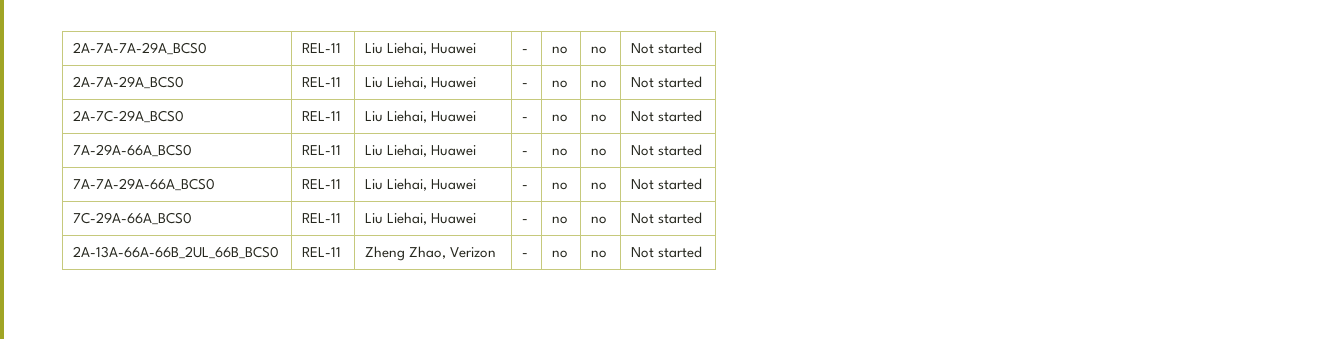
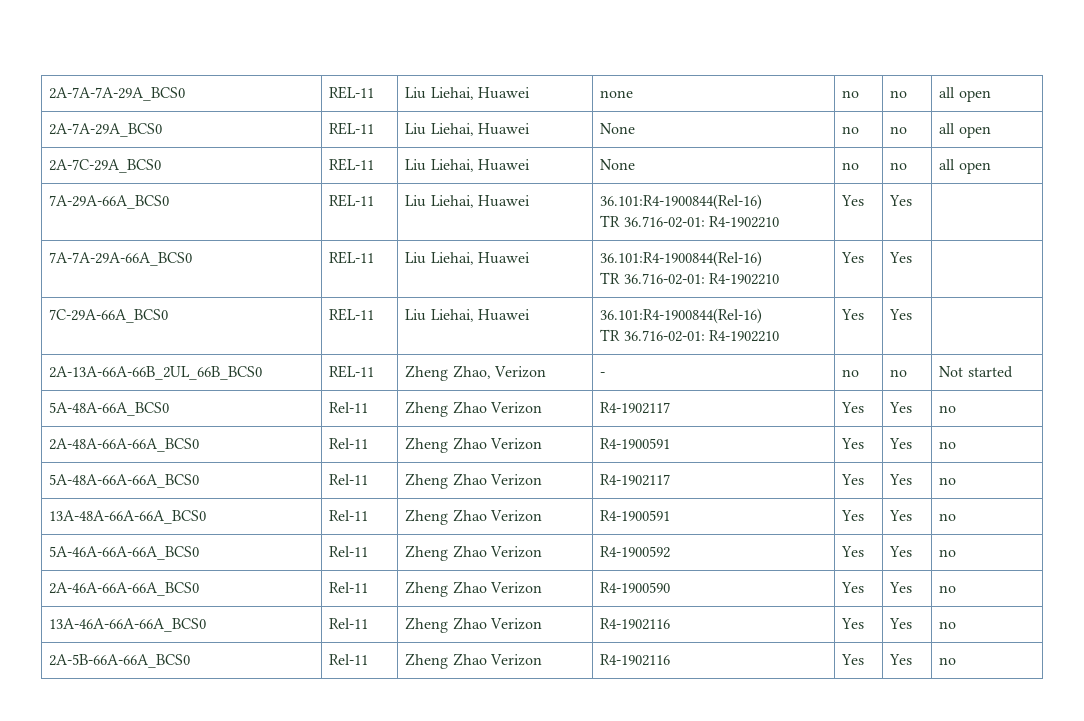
[522,49,529,53] [552,46,569,54] [591,46,608,54] [631,42,703,54] | - | no | no | Not started -> [600,90,634,98] [842,90,860,98] [890,90,908,98] [939,87,991,102] | none | no | no | all open
[522,83,529,87] [552,80,569,88] [591,80,608,88] [631,76,703,88] | - | no | no | Not started -> [600,123,636,134] [842,126,860,134] [890,126,908,134] [939,123,991,138] | None | no | no | all open
[522,117,529,121] [552,114,569,122] [591,114,608,122] [631,110,703,122] | - | no | no | Not started -> [600,159,636,170] [842,162,860,170] [890,162,908,170] [939,159,991,174] | None | no | no | all open
[522,151,529,155] [552,148,569,156] [591,148,608,156] [631,144,703,156] - | no | no | Not started -> [600,194,763,210] [600,215,780,228] [841,195,865,206] [889,195,913,206] 36.101:R4-1900844(Rel-16) // TR 36.716-02-01: R4-1902210 | Yes | Yes |
[522,185,529,189] [552,182,569,190] [591,182,608,190] [631,178,703,190] - | no | no | Not started -> [600,251,763,267] [600,272,780,285] [841,252,865,263] [889,252,913,263] 36.101:R4-1900844(Rel-16) // TR 36.716-02-01: R4-1902210 | Yes | Yes |
[522,219,529,223] [552,216,569,224] [591,216,608,224] [631,212,703,224] - | no | no | Not started -> [600,308,763,324] [600,329,780,342] [841,309,865,320] [889,309,913,320] 36.101:R4-1900844(Rel-16) // TR 36.716-02-01: R4-1902210 | Yes | Yes |
(703, 252) none -> [49,402,170,416] [329,402,369,413] [405,401,543,417] [600,402,671,414] [841,402,865,413] [889,402,913,413] [939,405,957,413] [49,438,200,452] [329,438,369,449] [405,437,543,453] [600,438,671,449] [841,438,865,449] [889,438,913,449] [939,441,957,449] [49,474,200,488] [329,474,369,485] [405,473,543,489] [600,474,671,486] [841,474,865,485] [889,474,913,485] [939,477,957,485] [49,510,207,524] [329,510,369,521] [405,509,543,525] [600,510,671,521] [841,510,865,521] [889,510,913,521] [939,513,957,521] [49,546,200,560] [329,546,369,557] [405,545,543,561] [600,546,671,558] [841,546,865,557] [889,546,913,557] [939,549,957,557] [49,582,200,596] [329,582,369,593] [405,581,543,597] [600,582,671,593] [841,582,865,593] [889,582,913,593] [939,585,957,593] [49,618,207,632] [329,618,369,629] [405,617,543,633] [600,618,671,630] [841,618,865,629] [889,618,913,629] [939,621,957,629] [49,654,191,668] [329,654,369,665] [405,653,543,669] [600,654,671,666] [841,654,865,665] [889,654,913,665] [939,657,957,665] // 5A-48A-66A_BCS0 | Rel-11 | Zheng Zhao Verizon | R4-1902117 | Yes | Yes | no // 2A-48A-66A-66A_BCS0 | Rel-11 | Zheng Zhao Verizon | R4-1900591 | Yes | Yes | no // 5A-48A-66A-66A_BCS0 | Rel-11 | Zheng Zhao Verizon | R4-1902117 | Yes | Yes | no // 13A-48A-66A-66A_BCS0 | Rel-11 | Zheng Zhao Verizon | R4-1900591 | Yes | Yes | no // 5A-46A-66A-66A_BCS0 | Rel-11 | Zheng Zhao Verizon | R4-1900592 | Yes | Yes | no // 2A-46A-66A-66A_BCS0 | Rel-11 | Zheng Zhao Verizon | R4-1900590 | Yes | Yes | no // 13A-46A-66A-66A_BCS0 | Rel-11 | Zheng Zhao Verizon | R4-1902116 | Yes | Yes | no // 2A-5B-66A-66A_BCS0 | Rel-11 | Zheng Zhao Verizon | R4-1902116 | Yes | Yes | no

